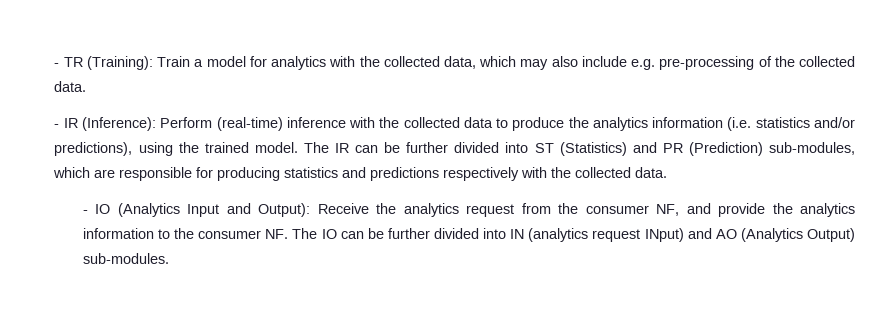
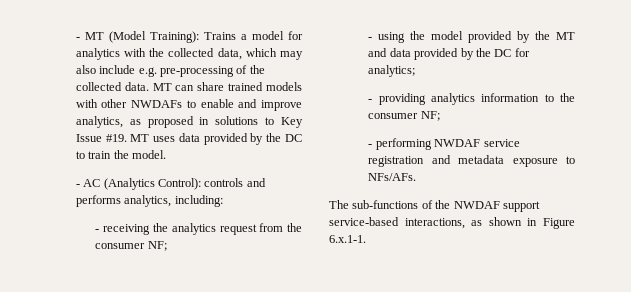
[54,56,191,70] - TR (Training): Train -> [75,31,236,43] - MT (Model Training): Trains
[54,117,855,131] [54,142,856,156] [53,167,668,181] [82,203,369,217] // - IR (Inference): Perform (real-time) inference with the collected data to produce the analytics information (i.e. statistics and/or predictions), using the trained model. The IR can be further divided into ST (Statistics) and PR (Prediction) sub-modules, which are responsible for producing statistics and predictions respectively with the collected data. // - IO (Analytics Input and Output): Receive -> [152,82,302,91] [75,99,302,111] [75,116,303,128] [75,133,302,145] [75,150,166,159] [75,178,266,190] [75,195,223,207] [95,224,151,235] MT can share trained models with other NWDAFs to enable and improve analytics, as proposed in solutions to Key Issue #19. MT uses data provided by the DC to train the model. // - AC (Analytics Control): controls and performs analytics, including: // - receiving
[656,203,793,217] NF, and provide the -> [147,241,167,251] [368,31,575,43] [368,48,530,60] [368,65,416,77] [368,93,426,105] NF; // - using the model provided by the MT and data provided by the DC for analytics; // - providing
[265,228,855,242] [82,253,169,264] NF. The IO can be further divided into IN (analytics request INput) and AO (Analytics Output) sub-modules. -> [420,111,440,121] [368,138,520,150] [368,155,575,167] [368,173,417,181] [329,200,540,212] [329,217,575,229] [329,235,366,243] NF; // - performing NWDAF service registration and metadata exposure to NFs/AFs. // The sub-functions of the NWDAF support service-based interactions, as shown in Figure 6.x.1-1.

